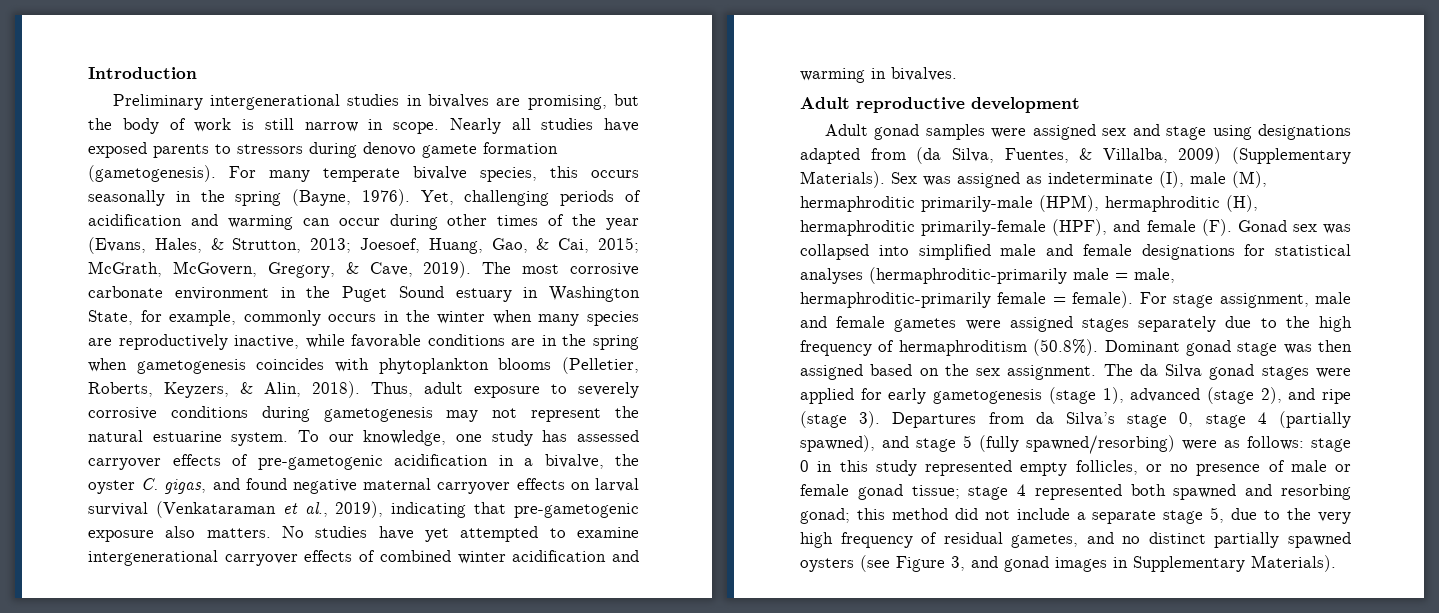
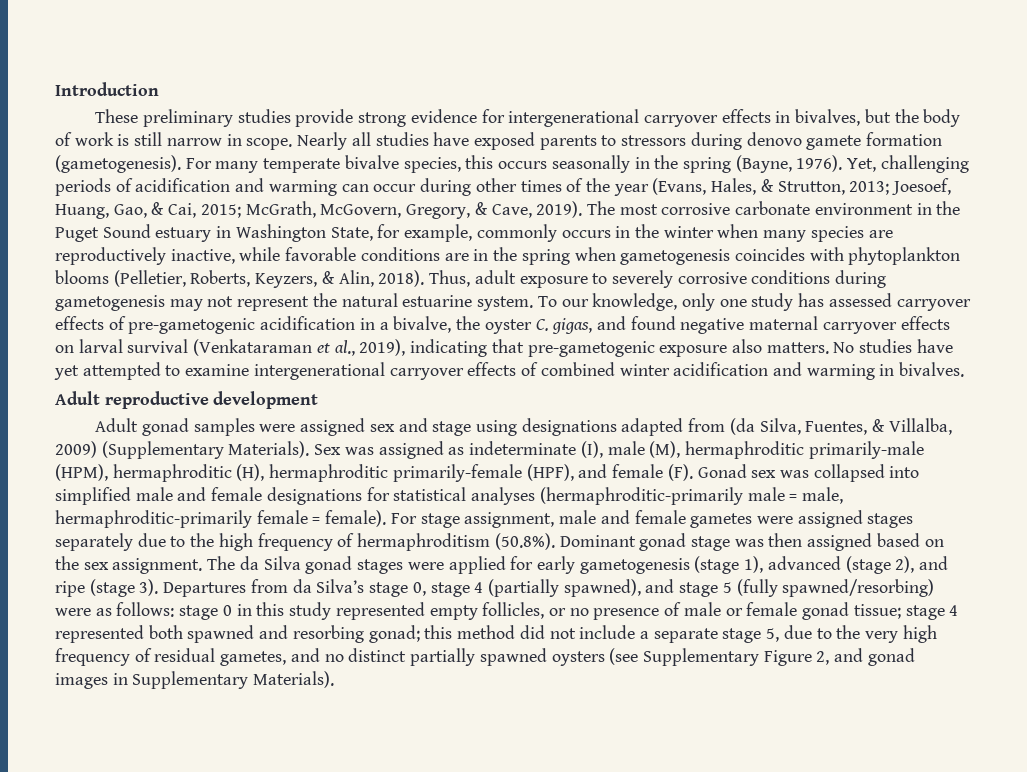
[112,94,607,110] Preliminary intergenerational studies in bivalves are promising, -> [95,109,861,127] These preliminary studies provide strong evidence for intergenerational carryover effects in bivalves,
(447, 438) none -> [681,293,715,311] only
[896,556,965,572] Figure 3, -> [642,648,830,666] Supplementary Figure 2,

